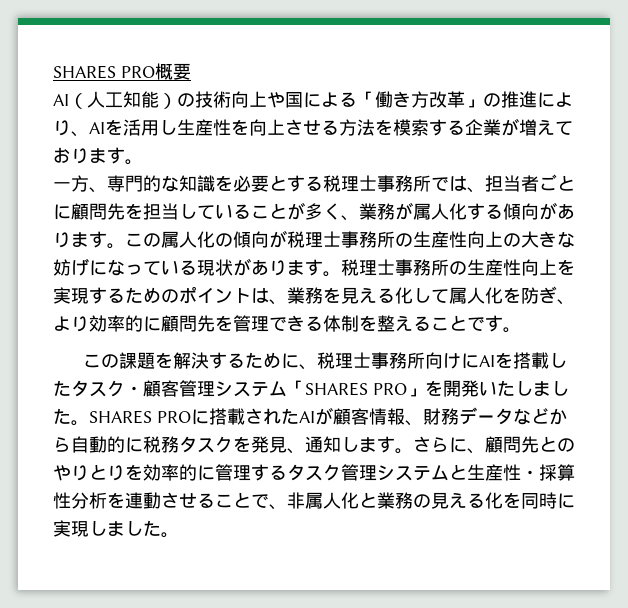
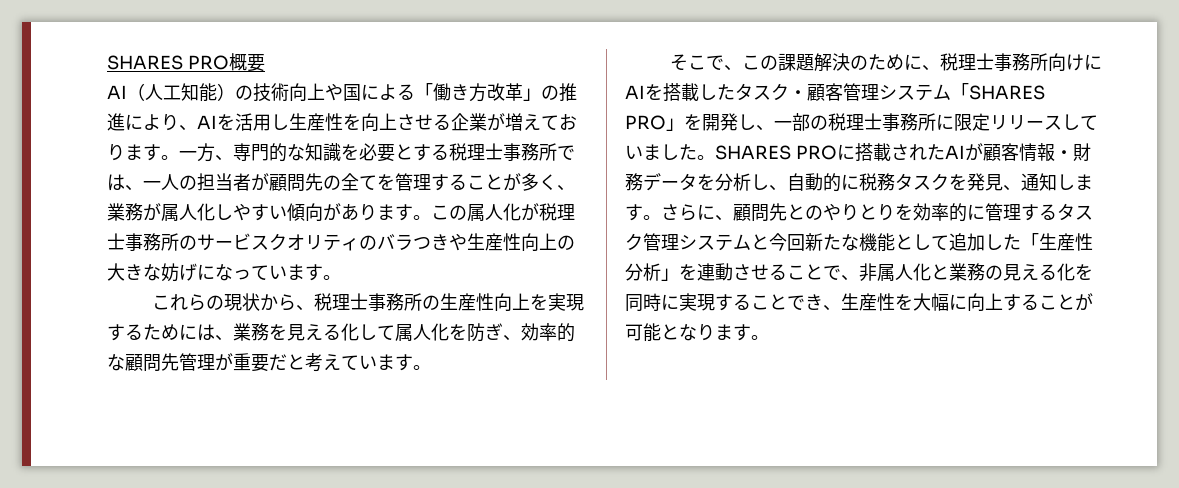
[339,119,465,136] 方法を模索する -> (451, 122) none
(143, 162) // -> (179, 157) none
[485,174,575,192] [53,203,233,220] 担当者ごとに顧問先を担当してい -> [143,173,449,192] 一人の担当者が顧問先の全てを管理す
[467,203,503,220] する -> [215,203,287,221] しやすい
[215,231,269,248] の傾向 -> (521, 212) none
(413, 240) none -> [197,233,467,251] サービスクオリティのバラつきや
[179,258,341,277] る現状があります。 -> [287,264,341,281] [152,293,315,311] ます。 // これらの現状から、
[161,286,251,304] のポイント -> [179,324,197,340] に
[53,315,521,333] [83,352,246,369] より効率的に顧問先を管理できる体制を整えることです。 // この課題を解決する -> [521,323,575,342] [107,353,431,372] [670,53,869,72] 効率的な顧問先管理が重要だと考えています。 // そこで、この課題解決の
[479,380,533,396] いたし -> [738,113,1098,131] [625,145,643,159] し、一部の税理士事務所に限定リリースしてい
[405,420,423,426] 、 -> [1054,150,1073,159] ・
[513,408,567,425] [53,437,71,452] などから -> [697,173,787,191] を分析し、
[467,464,575,481] [53,492,107,509] 生産性・採算性分析 -> [769,233,1093,252] [625,263,679,281] 今回新たな機能として追加した「生産性分析」
[89,520,161,536] しました -> [715,293,1093,311] [625,323,751,342] することでき、生産性を大幅に向上することが可能となります

